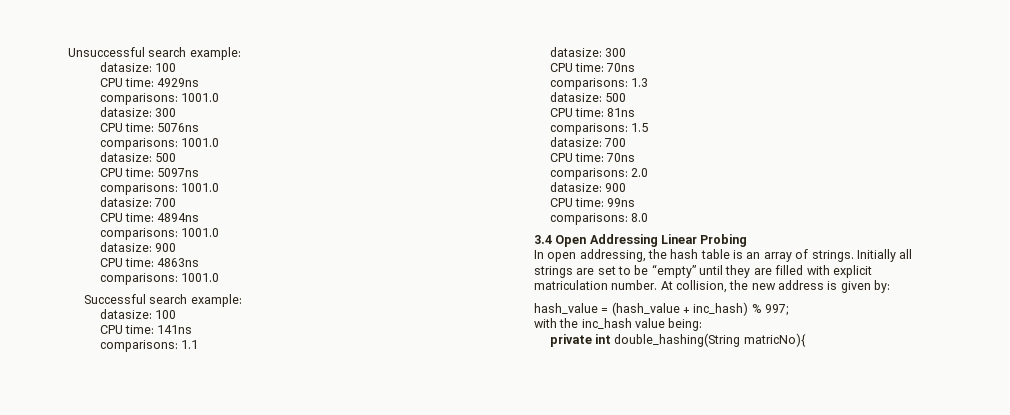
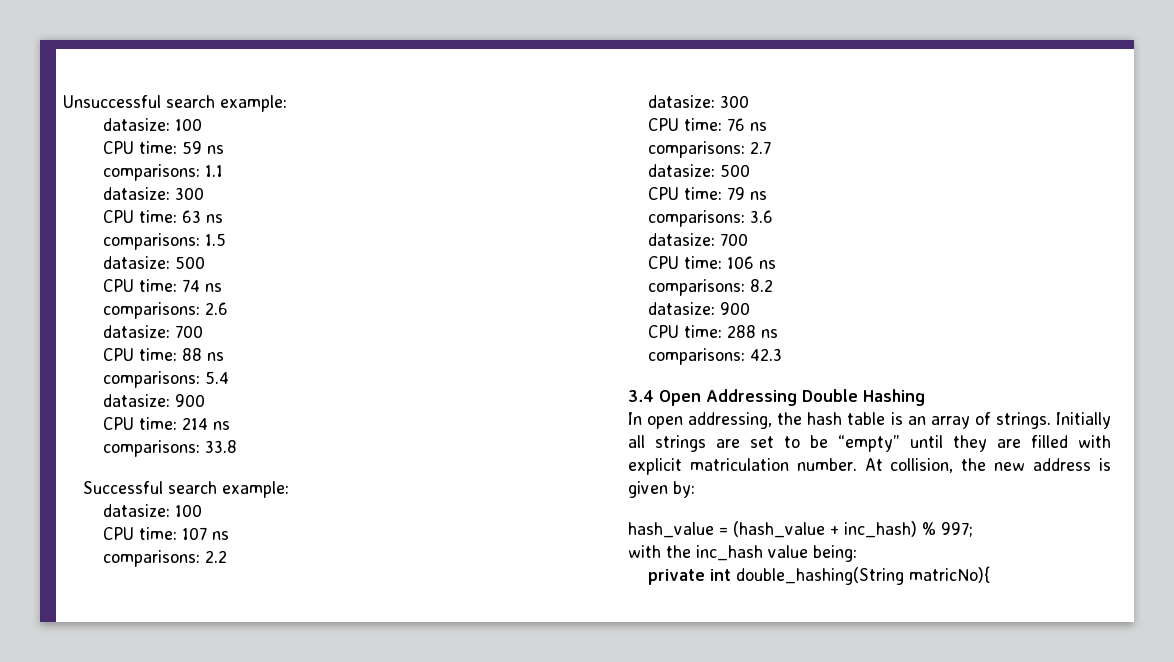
[157,78,200,87] [99,93,219,105] [99,107,176,117] [99,123,200,132] [99,138,219,150] [99,152,176,162] [99,168,200,177] [99,183,219,195] [99,197,176,207] [99,213,200,222] [99,228,219,240] [99,242,176,252] [99,258,200,267] [99,273,219,285] 4929ns // comparisons: 1001.0 // datasize: 300 // CPU time: 5076ns // comparisons: 1001.0 // datasize: 500 // CPU time: 5097ns // comparisons: 1001.0 // datasize: 700 // CPU time: 4894ns // comparisons: 1001.0 // datasize: 900 // CPU time: 4863ns // comparisons: 1001.0 -> [181,141,224,154] [102,164,223,181] [102,187,204,200] [102,210,223,223] [102,233,226,250] [102,256,205,269] [102,279,222,292] [102,302,228,319] [102,325,203,338] [102,348,224,361] [102,371,229,388] [102,394,205,407] [102,417,230,430] [102,440,237,457] 59 ns // comparisons: 1.1 // datasize: 300 // CPU time: 63 ns // comparisons: 1.5 // datasize: 500 // CPU time: 74 ns // comparisons: 2.6 // datasize: 700 // CPU time: 88 ns // comparisons: 5.4 // datasize: 900 // CPU time: 214 ns // comparisons: 33.8
[157,325,193,334] [99,340,198,352] [549,47,626,57] [549,63,636,72] [549,78,648,90] [549,92,626,102] [549,108,636,117] [549,123,648,135] [549,137,626,147] [549,153,636,162] [549,168,648,180] [549,182,626,192] [549,198,636,207] [549,213,648,225] 141ns // comparisons: 1.1 // datasize: 300 // CPU time: 70ns // comparisons: 1.3 // datasize: 500 // CPU time: 81ns // comparisons: 1.5 // datasize: 700 // CPU time: 70ns // comparisons: 2.0 // datasize: 900 // CPU time: 99ns // comparisons: 8.0 -> [181,527,229,540] [102,550,227,567] [647,95,749,108] [647,118,767,131] [647,141,771,158] [647,164,750,177] [647,187,767,200] [647,210,773,227] [647,233,748,246] [647,256,776,269] [647,279,773,296] [647,302,750,315] [647,325,778,338] [647,348,782,365] 107 ns // comparisons: 2.2 // datasize: 300 // CPU time: 76 ns // comparisons: 2.7 // datasize: 500 // CPU time: 79 ns // comparisons: 3.6 // datasize: 700 // CPU time: 106 ns // comparisons: 8.2 // datasize: 900 // CPU time: 288 ns // comparisons: 42.3
[660,234,748,247] Linear Probing -> [801,389,925,406] Double Hashing

